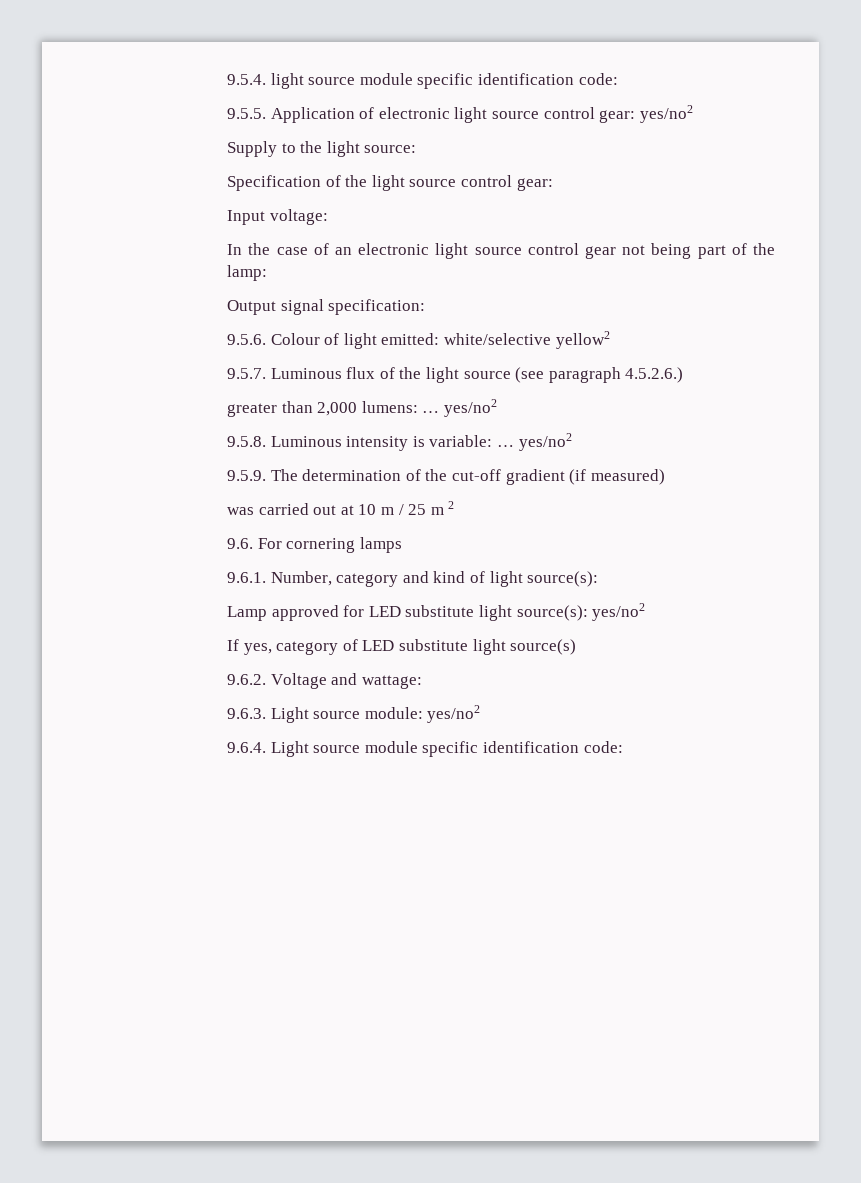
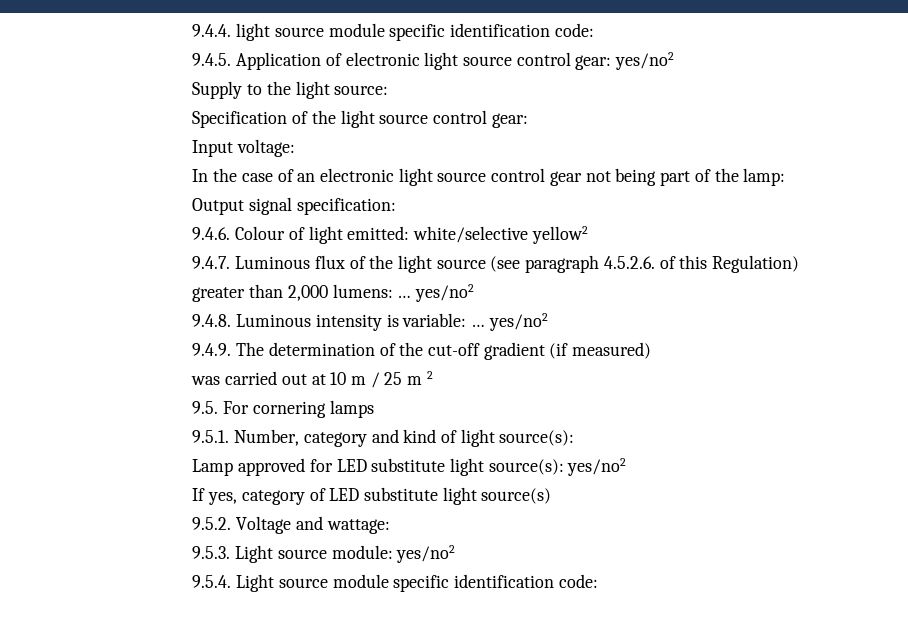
[227,74,267,85] 9.5.4. -> [192,24,232,37] 9.4.4.
[227,108,267,119] 9.5.5. -> [192,53,232,66] 9.4.5.
[227,334,267,345] 9.5.6. -> [192,227,231,240] 9.4.6.
[227,368,267,379] 9.5.7. -> [192,256,231,269] 9.4.7.
[625,367,684,383] 4.5.2.6.) -> [603,255,800,273] 4.5.2.6. of this Regulation)
[227,436,267,447] 9.5.8. -> [192,314,232,327] 9.4.8.
[227,470,267,481] 9.5.9. -> [192,343,232,356] 9.4.9.
[227,538,254,549] 9.6. -> [192,401,219,414] 9.5.
[227,572,267,583] 9.6.1. -> [192,430,230,443] 9.5.1.
[227,674,267,685] 9.6.2. -> [192,517,232,530] 9.5.2.
[227,708,267,719] 9.6.3. -> [192,546,231,559] 9.5.3.
[227,742,267,753] 9.6.4. -> [192,575,232,588] 9.5.4.

